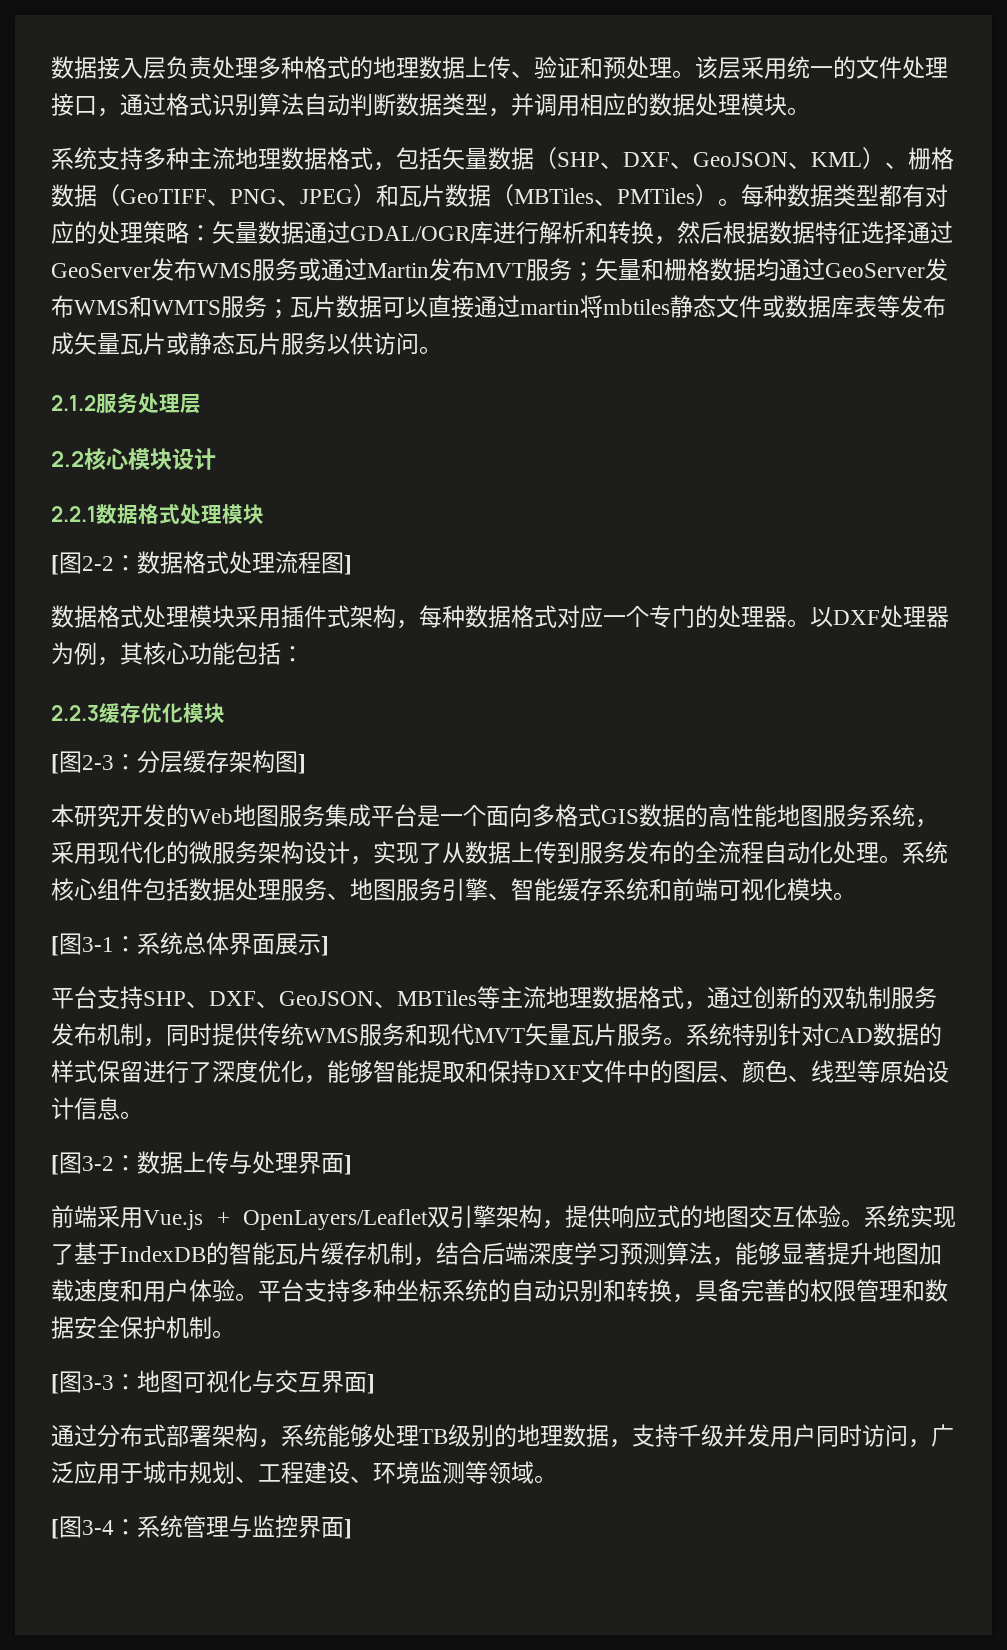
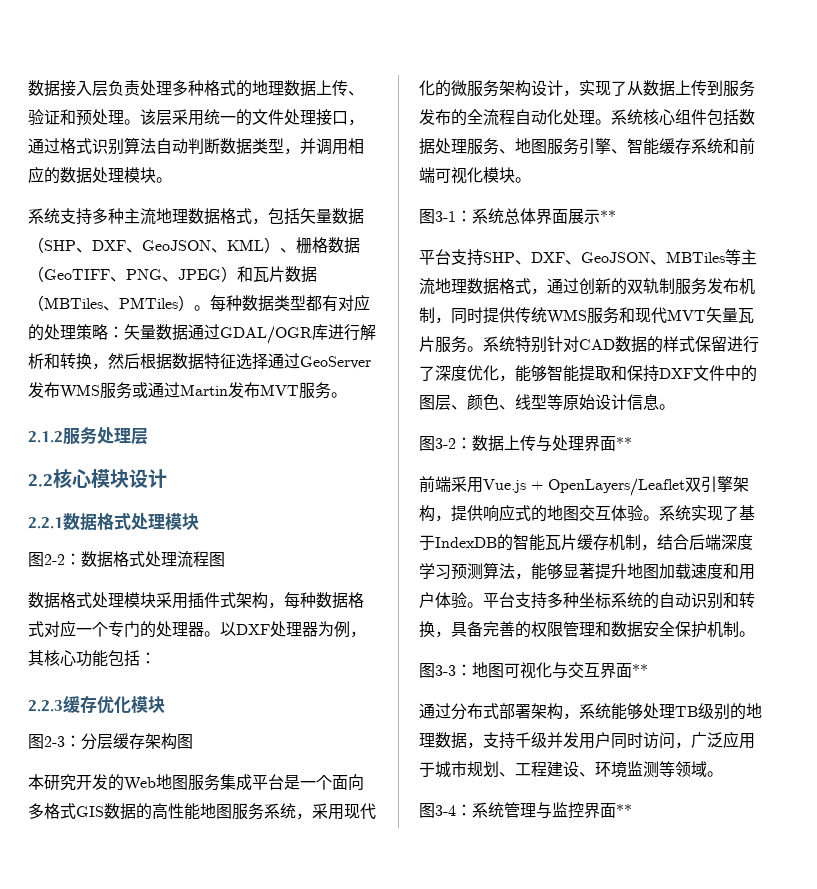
[572,258,948,282] [51,295,946,319] [51,332,419,355] ；矢量和栅格数据均通过GeoServer发布WMS和WMTS服务；瓦片数据可以直接通过martin将mbtiles静态文件或数据库表等发布成矢量瓦片或静态瓦片服务以供访问 -> (331, 390) none
[51,555,59,575] [ -> (199, 521) none
[344,555,352,575] ] -> (225, 559) none
[51,754,59,774] [ -> (165, 704) none
[298,754,306,774] ] -> (193, 741) none
[51,936,59,956] [ -> (531, 180) none
[321,936,329,956] ] -> [600,210,616,222] **
[51,1155,59,1175] [ -> (675, 407) none
[344,1155,352,1175] ] -> [616,437,632,449] **
[51,1374,59,1394] [ -> (755, 634) none
[367,1374,375,1394] ] -> [632,664,648,676] **
[51,1519,59,1539] [ -> (723, 774) none
[344,1519,352,1539] ] -> [616,804,632,816] **

